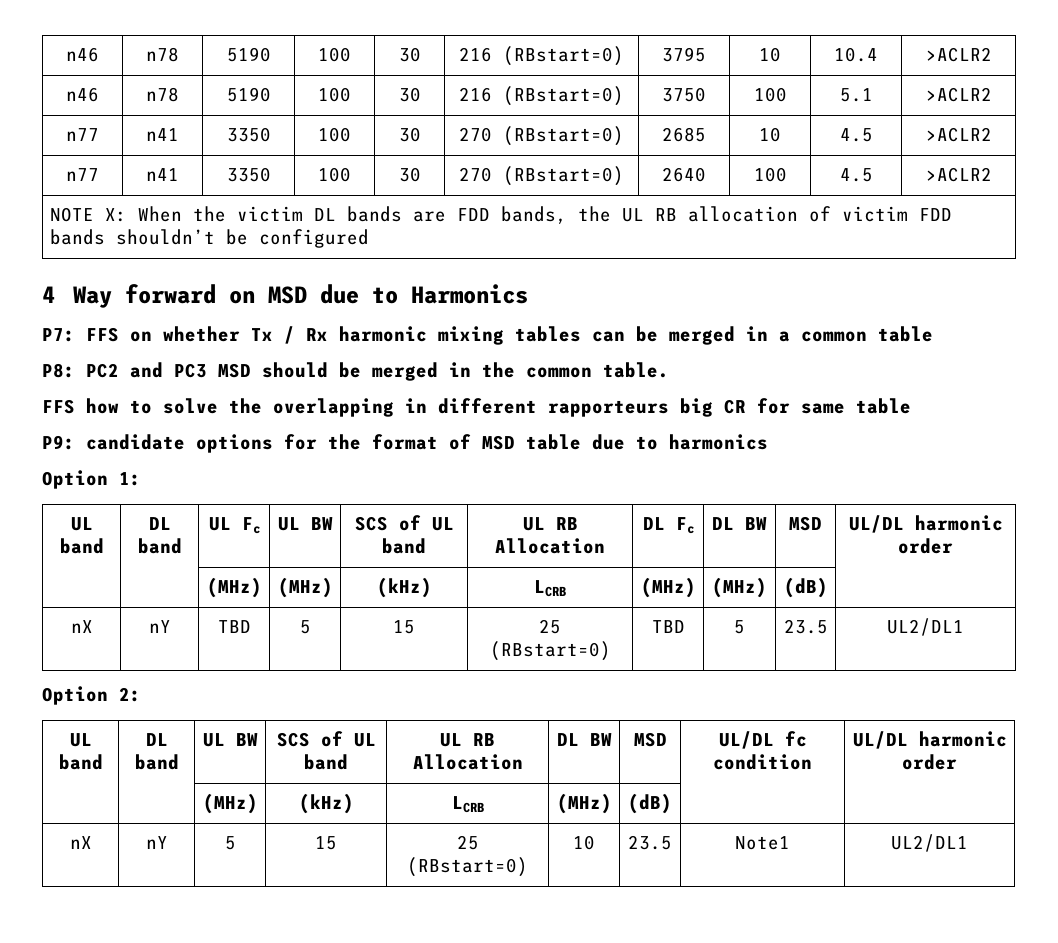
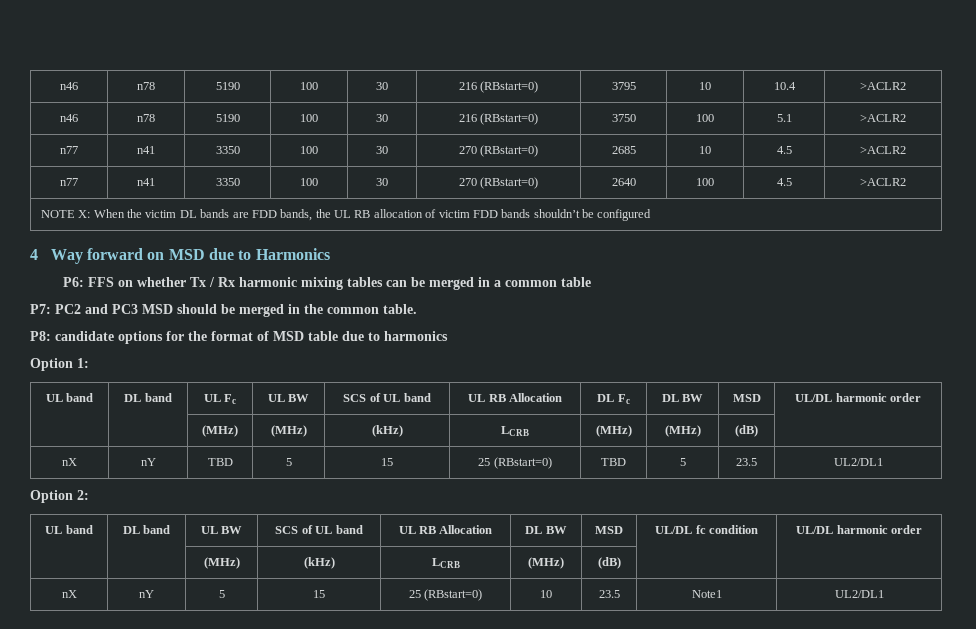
[42,328,75,342] P7: -> [63,277,85,287] P6:
[42,363,75,378] P8: -> [30,304,51,314] P7:
[42,398,911,417] [42,435,75,450] FFS how to solve the overlapping in different rapporteurs big CR for same table // P9: -> [30,331,51,341] P8:

